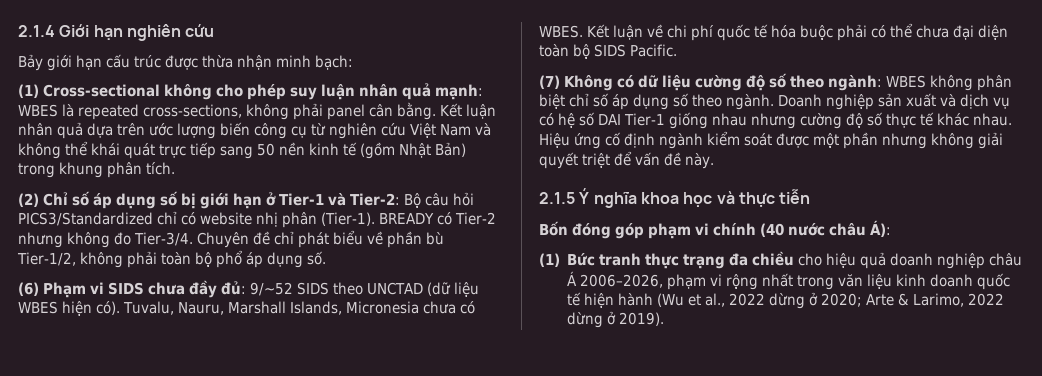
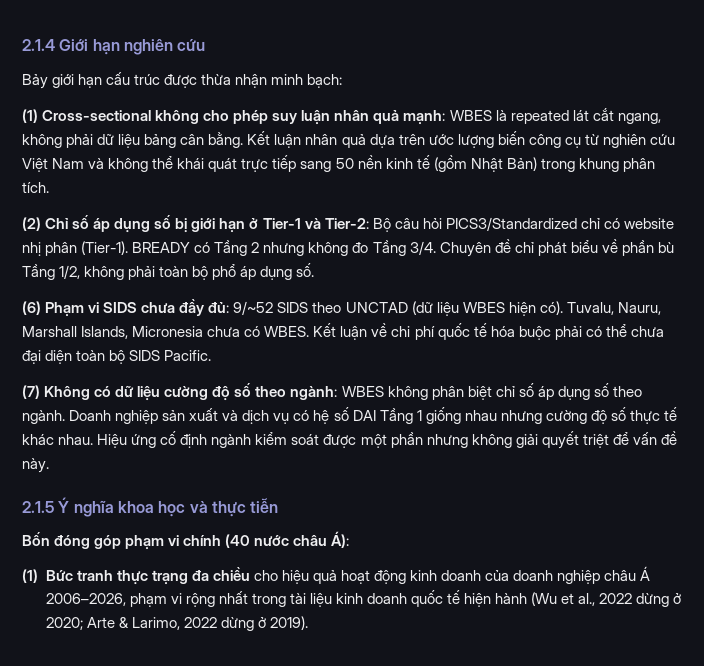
[143,103,365,120] cross-sections, không phải panel -> [572,108,661,124] [22,134,177,148] lát cắt ngang, không phải dữ liệu bảng
[454,212,496,225] Tier-2 -> [214,240,260,256] Tầng 2
[134,232,193,246] Tier-3/4. -> [372,240,436,256] Tầng 3/4.
[17,252,76,266] Tier-1/2, -> [22,264,81,280] Tầng 1/2,
[624,113,665,126] Tier-1 -> [379,408,422,424] Tầng 1
(887, 260) none -> [340,570,510,584] hoạt động kinh doanh của
[838,274,864,287] văn -> [289,593,306,604] tài

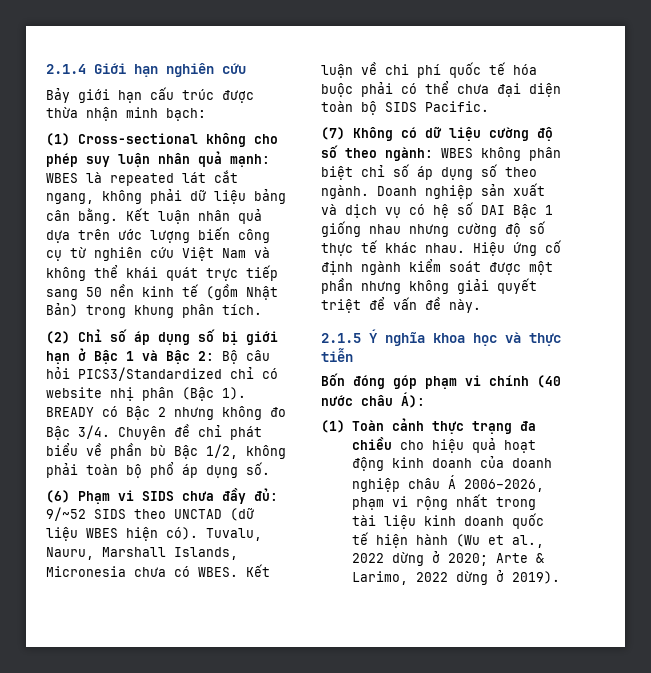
[262,218,369,229] Tier-1 và Tier-2: -> [94,350,214,364] Bậc 1 và Bậc 2:
[81,241,129,255] (Tier-1). -> [182,387,246,401] (Bậc 1).
[214,240,248,256] Tầng -> [126,406,150,420] Bậc
[372,240,406,256] Tầng -> [46,426,70,440] Bậc
[22,264,55,280] Tầng -> [174,445,198,459] Bậc
[379,408,413,424] Tầng -> [513,204,537,218] Bậc
[45,570,113,581] Bức tranh -> [351,418,424,431] Toàn cảnh

